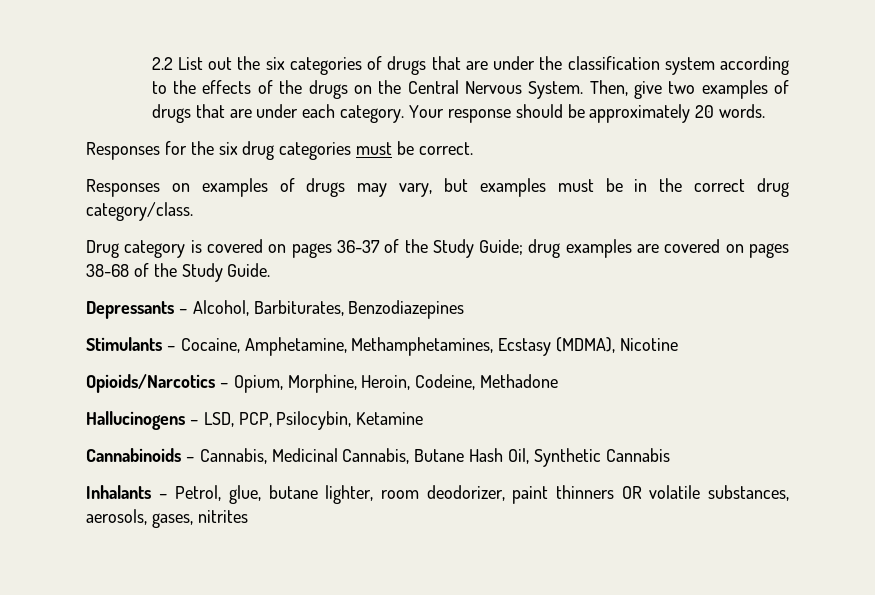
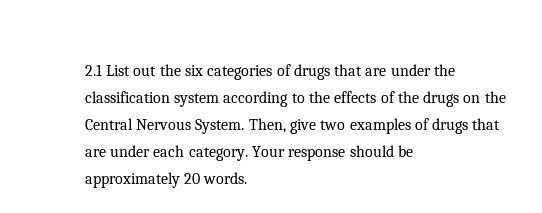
[151,57,173,70] 2.2 -> [84,64,102,76] 2.1
[86,141,473,160] [86,178,790,197] [86,202,193,221] [86,239,789,258] [86,263,271,282] [86,300,465,319] [86,337,679,356] [86,374,559,393] [86,411,424,430] [86,448,670,467] [86,485,789,504] [86,509,248,528] // Responses for the six drug categories must be correct. // Responses on examples of drugs may vary, but examples must be in the correct drug category/class. // Drug category is covered on pages 36-37 of the Study Guide; drug examples are covered on pages 38-68 of the Study Guide. // Depressants – Alcohol, Barbiturates, Benzodiazepines // Stimulants – Cocaine, Amphetamine, Methamphetamines, Ecstasy (MDMA), Nicotine // Opioids/Narcotics – Opium, Morphine, Heroin, Codeine, Methadone // Hallucinogens – LSD, PCP, Psilocybin, Ketamine // Cannabinoids – Cannabis, Medicinal Cannabis, Butane Hash Oil, Synthetic Cannabis // Inhalants – Petrol, glue, butane lighter, room deodorizer, paint thinners OR volatile substances, aerosols, gases, nitrites -> (248, 178) none

